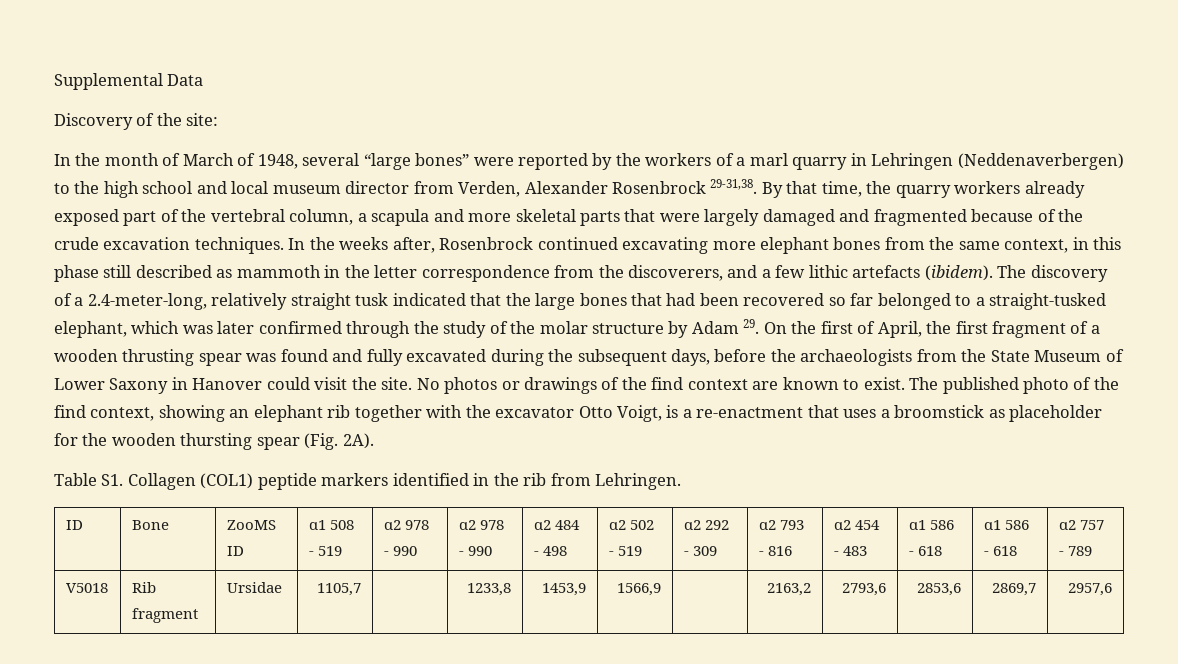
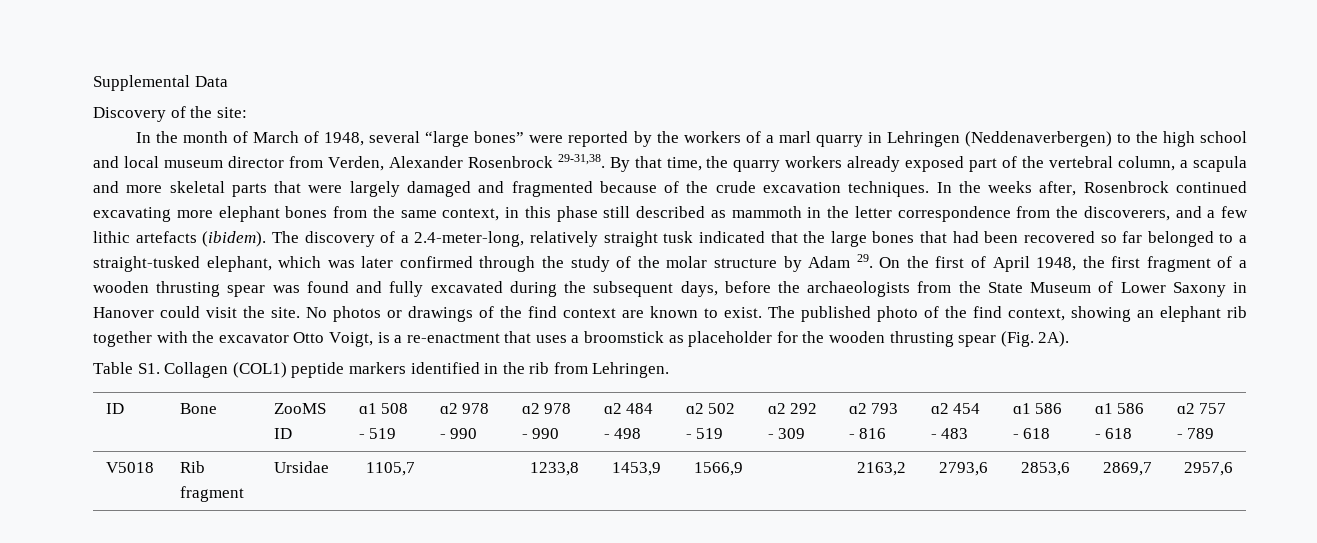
[877,321,922,338] April, -> [992,256,1077,272] April 1948,
[180,433,253,450] thursting -> [889,331,954,347] thrusting

